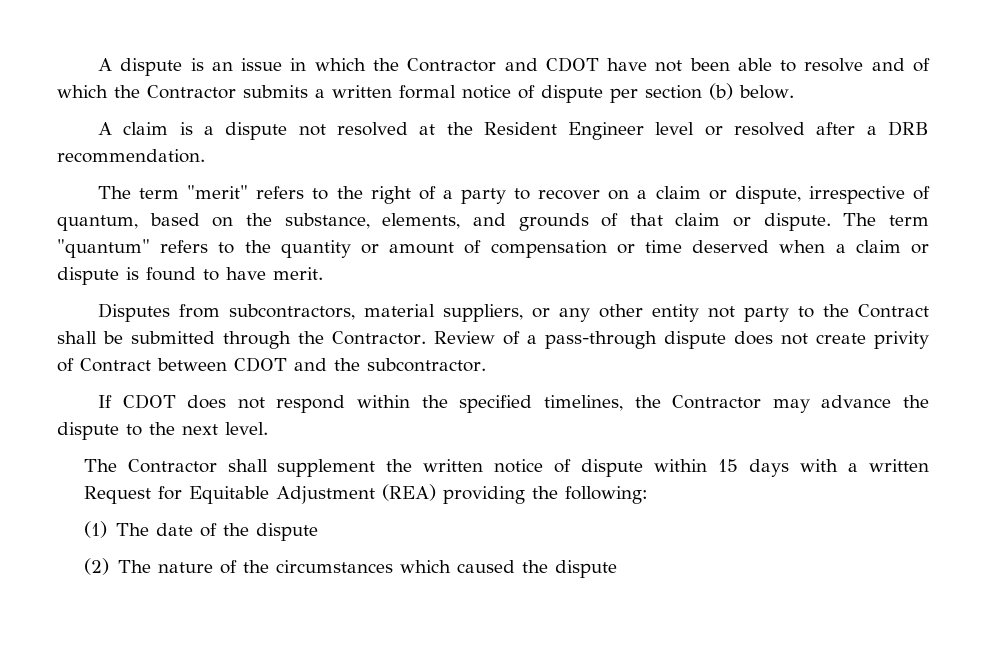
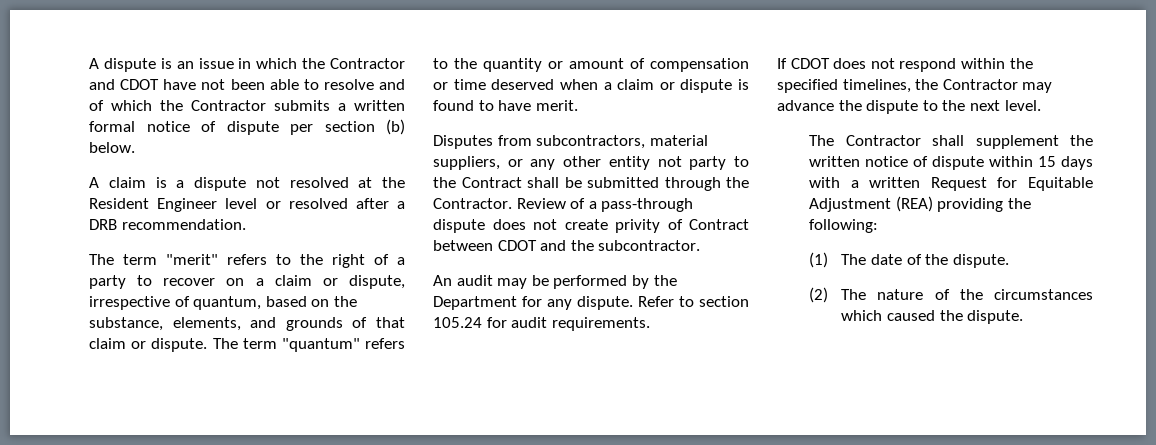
(486, 365) none -> [433,275,677,289] [433,296,749,310] [433,317,650,331] // An audit may be performed by the Department for any dispute. Refer to section 105.24 for audit requirements.
[256,523,319,541] dispute -> [952,254,1009,268] dispute.
[555,560,618,578] dispute -> [967,310,1024,324] dispute.

